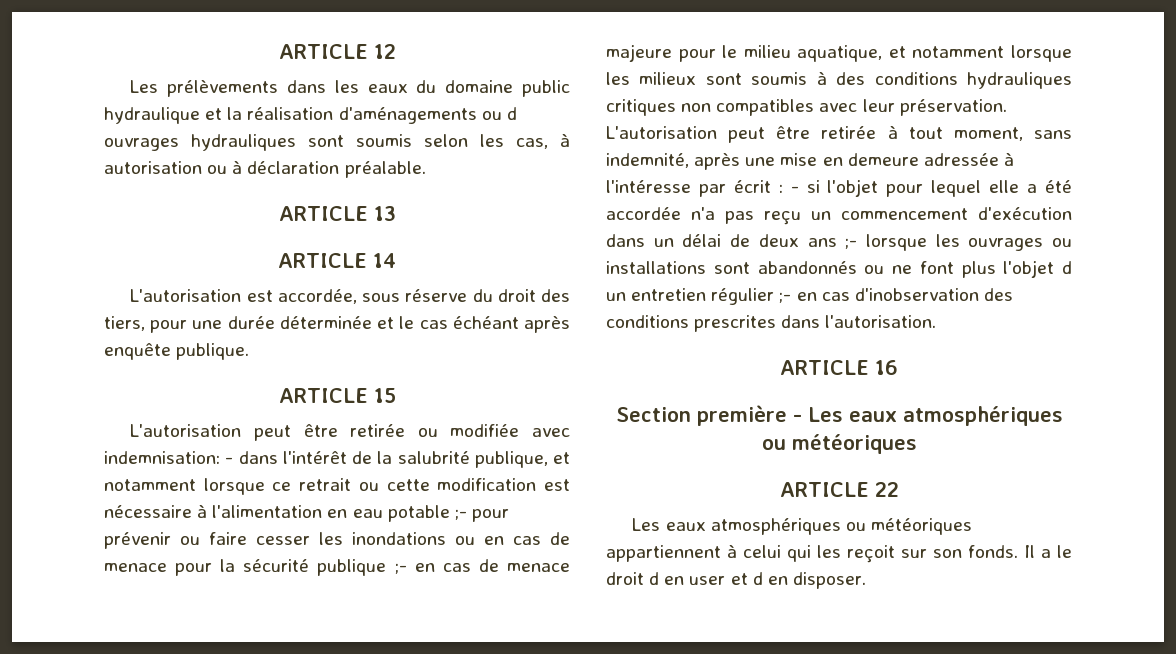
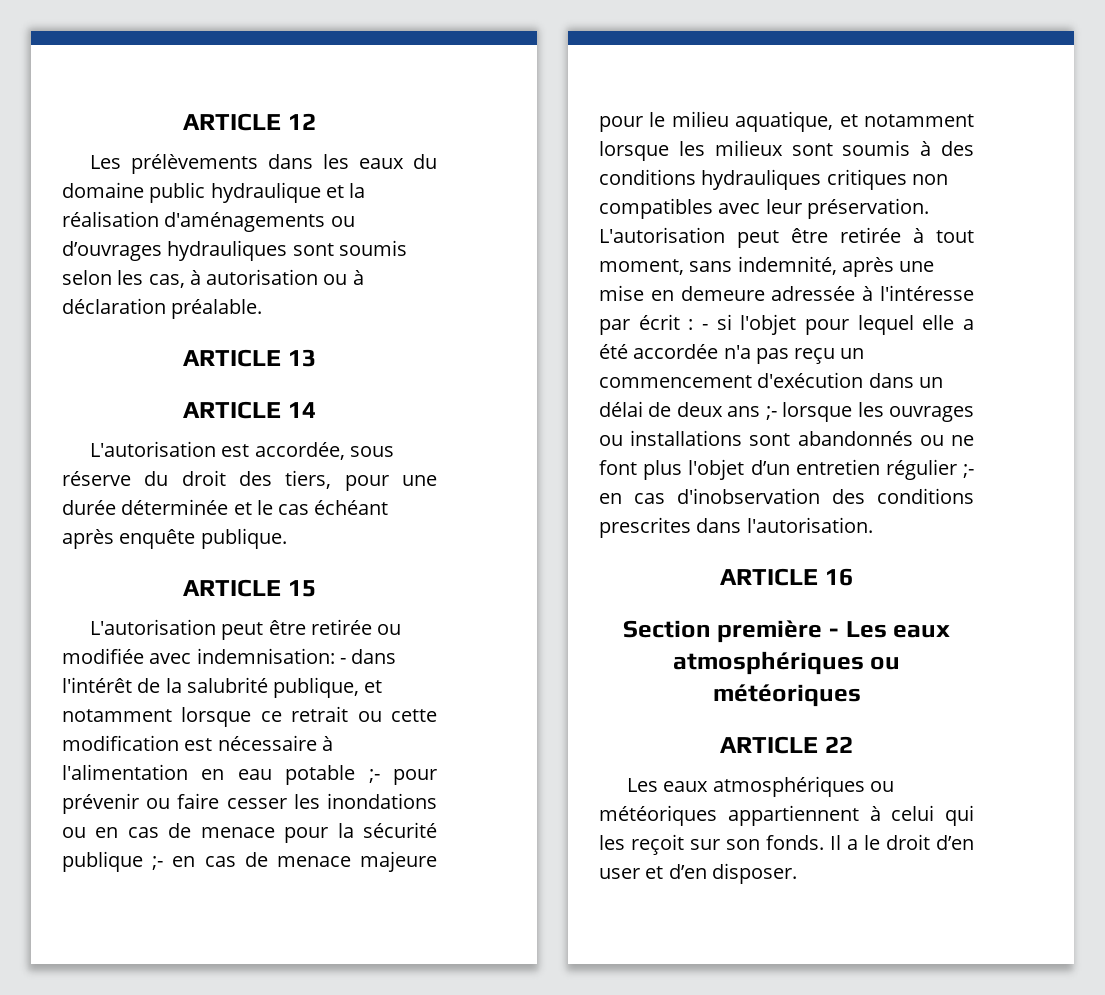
[506,107,517,120] [104,138,179,151] d ouvrages -> [62,241,162,261] d’ouvrages
[1062,261,1072,274] [606,292,626,301] d un -> [750,460,790,475] d’un
[649,572,788,585] d en user et d en -> [936,835,974,850] [599,864,707,879] d’en user et d’en

